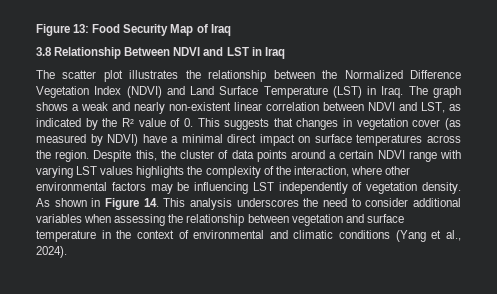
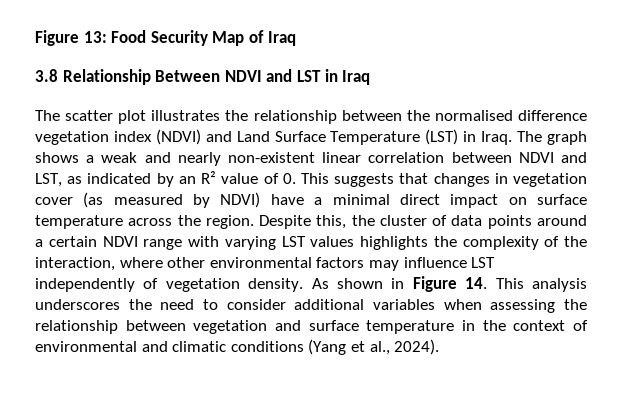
[344,70,461,79] [36,86,122,98] Normalized Difference Vegetation Index -> [434,110,587,121] [35,131,152,145] normalised difference vegetation index
[102,118,118,127] the -> [178,176,196,184] an
[356,134,423,146] temperatures -> [35,215,123,229] temperature
[177,182,249,194] be influencing -> [403,257,467,268] influence

